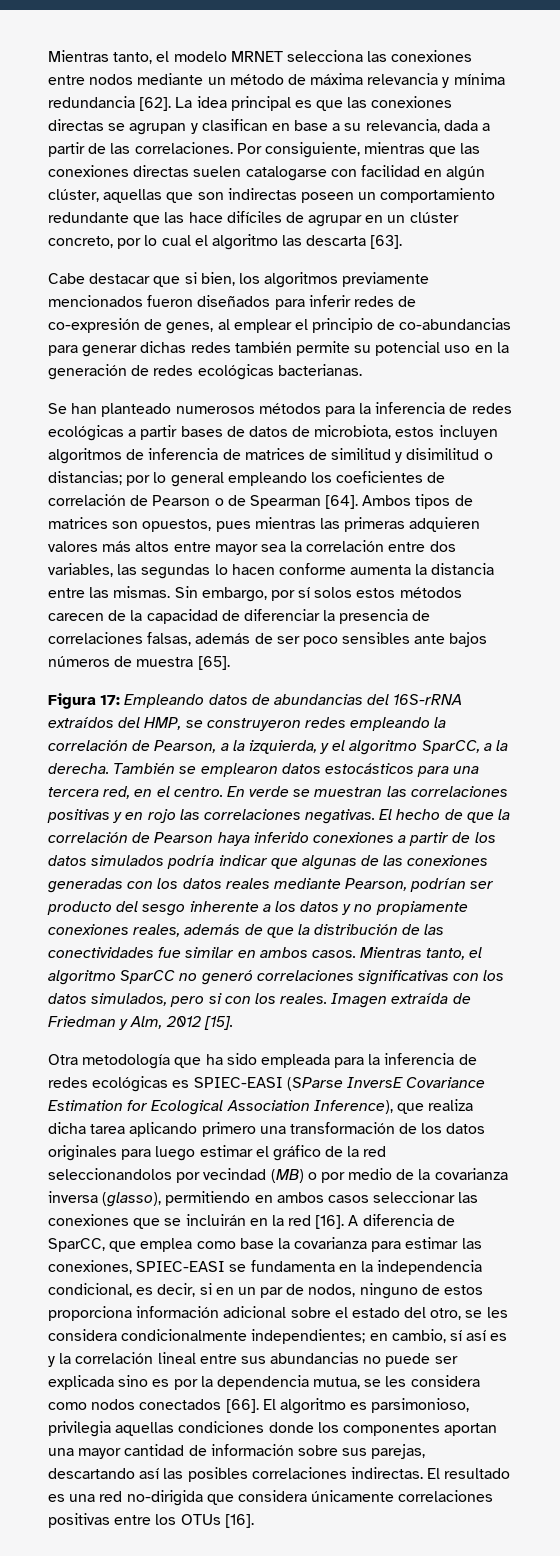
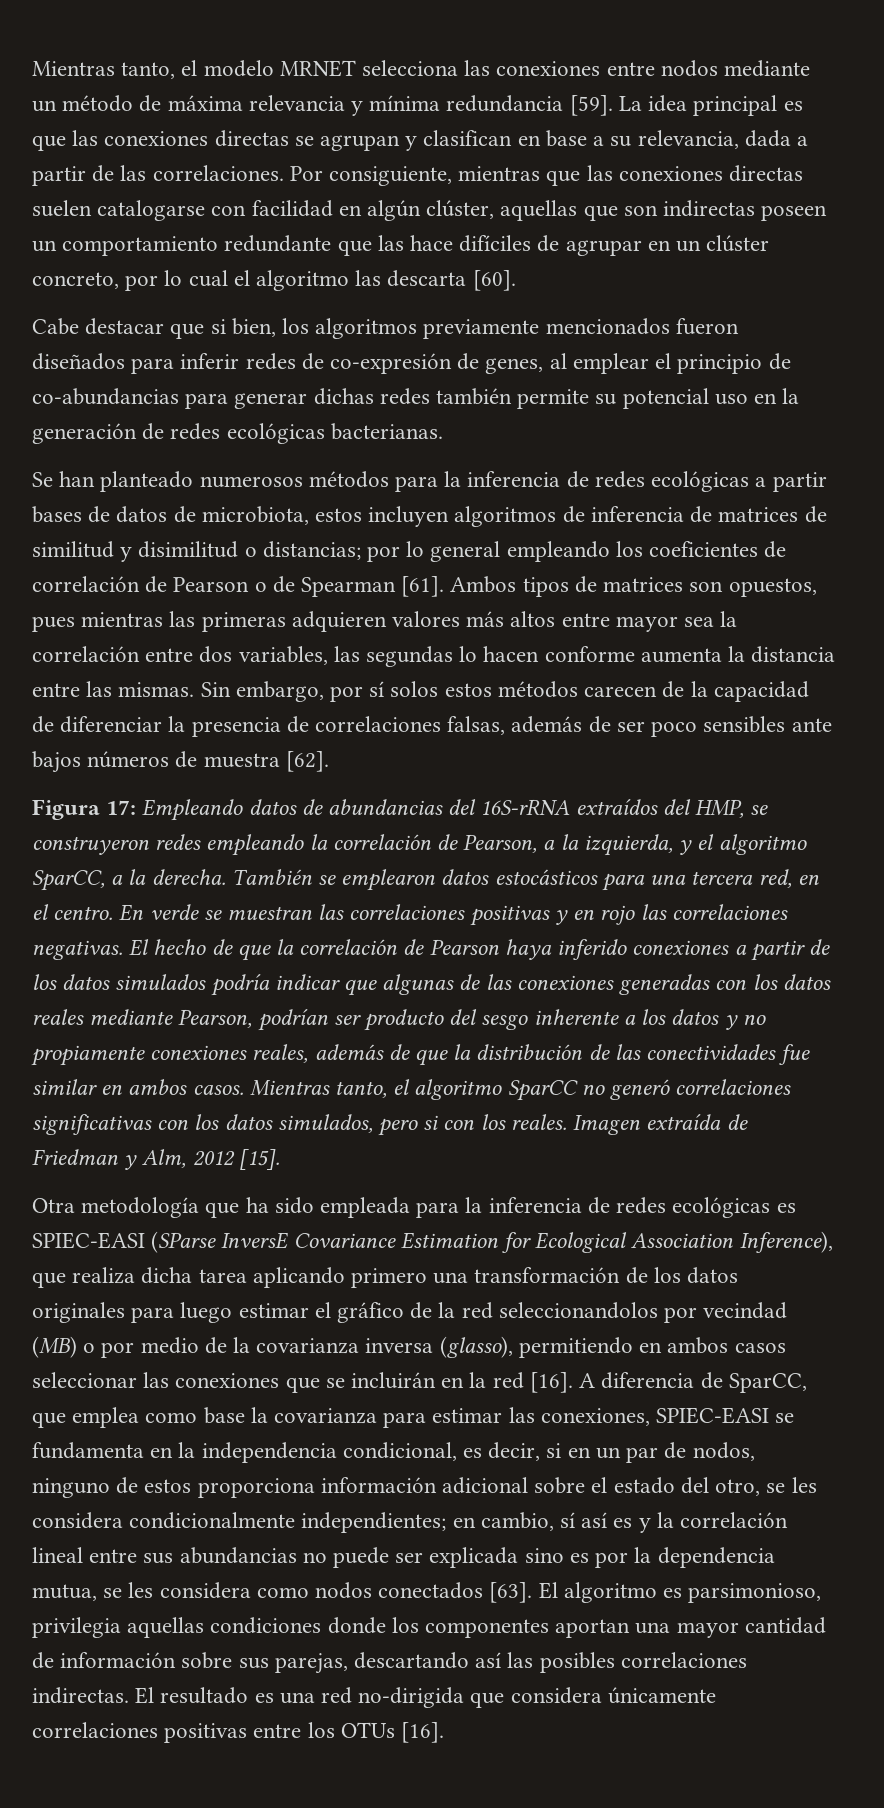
[139,97,172,111] [62]. -> [569,95,613,116] [59].
[370,235,403,249] [63]. -> [472,270,516,291] [60].
[325,495,359,509] [64]. -> [401,576,445,597] [61].
[197,656,230,670] [65]. -> [285,751,329,772] [62].
[225,1399,259,1413] [66]. -> [489,1582,533,1603] [63].

